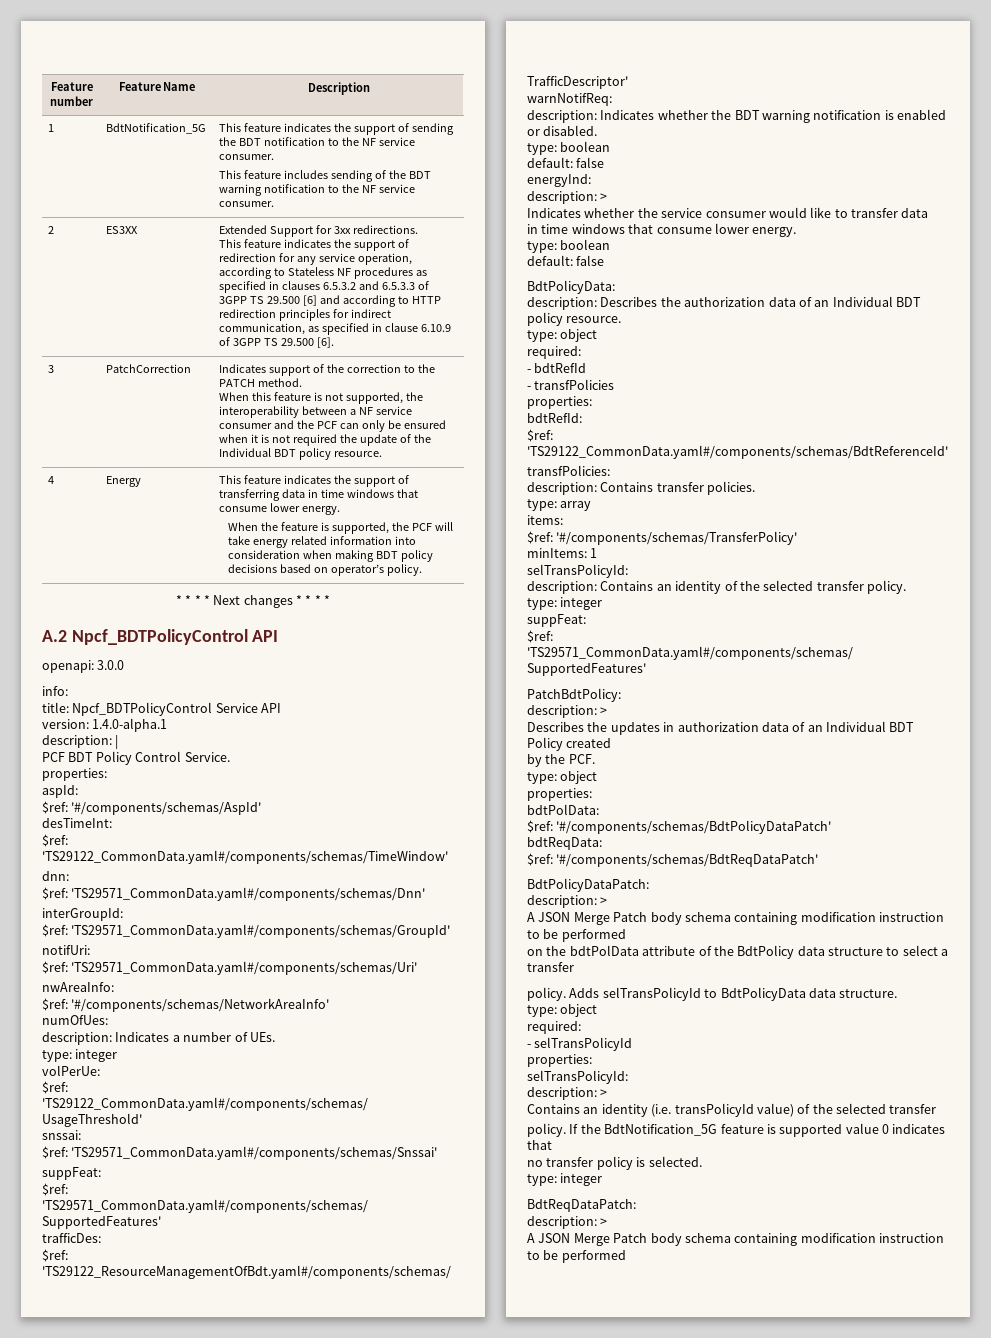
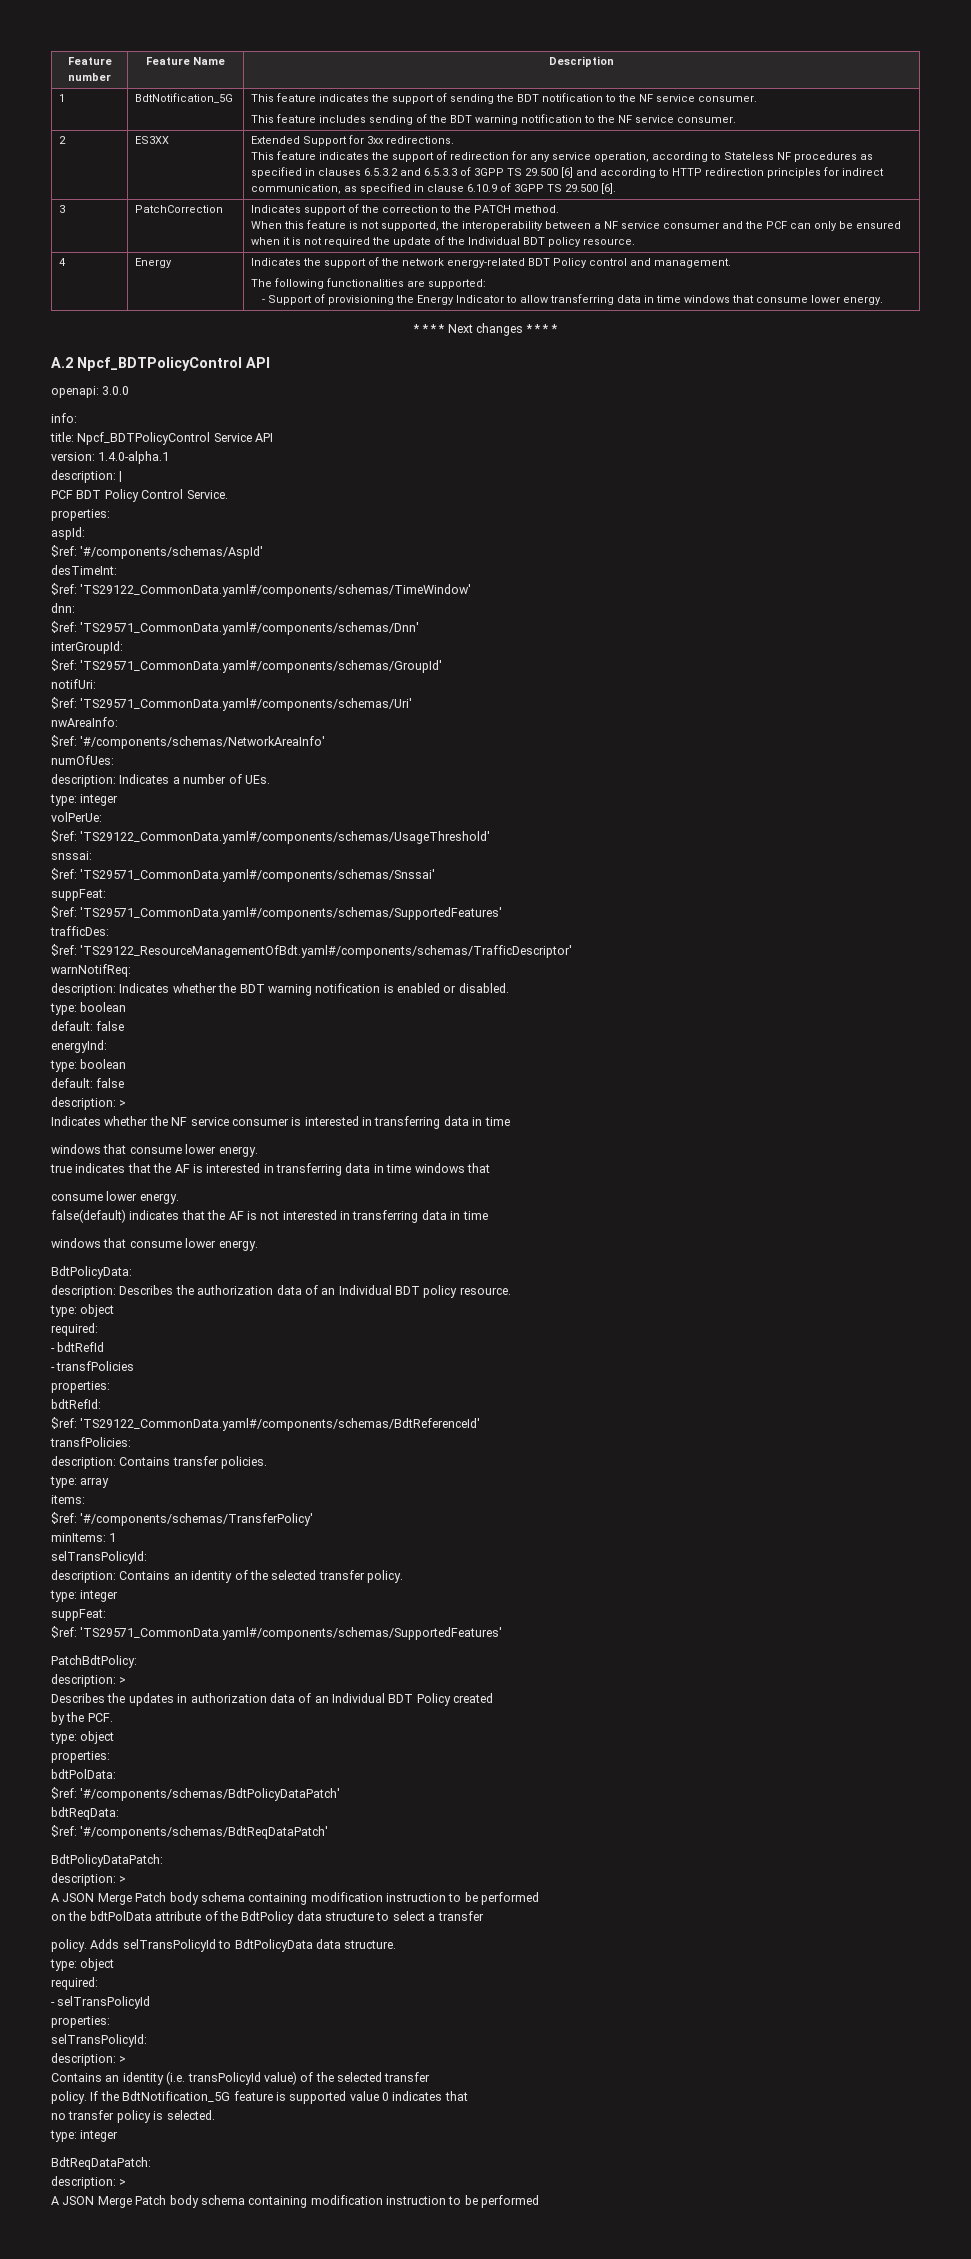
[219,475,409,487] This feature indicates the support of -> [251,257,732,268] [251,278,487,289] [262,294,550,305] Indicates the support of the network energy-related BDT Policy control and management. // The following functionalities are supported: // - Support of provisioning the Energy Indicator to allow
[228,522,454,534] [228,536,417,548] [228,550,434,562] [228,564,423,576] // When the feature is supported, the PCF will take energy related information into consideration when making BDT policy decisions based on operator’s policy. -> (884, 300) none
(591, 180) none -> [50,1059,127,1072] [51,1078,125,1088] // type: boolean // default: false
[661,207,929,218] [527,223,797,237] [527,239,611,253] [527,255,605,266] service consumer would like to transfer data // in time windows that consume lower energy. // type: boolean // default: false -> [171,1116,510,1129] [51,1144,258,1157] [50,1163,490,1176] [51,1191,179,1204] [51,1209,488,1223] [51,1238,258,1251] NF service consumer is interested in transferring data in time // windows that consume lower energy. // true indicates that the AF is interested in transferring data in time windows that // consume lower energy. // false(default) indicates that the AF is not interested in transferring data in time // windows that consume lower energy.

